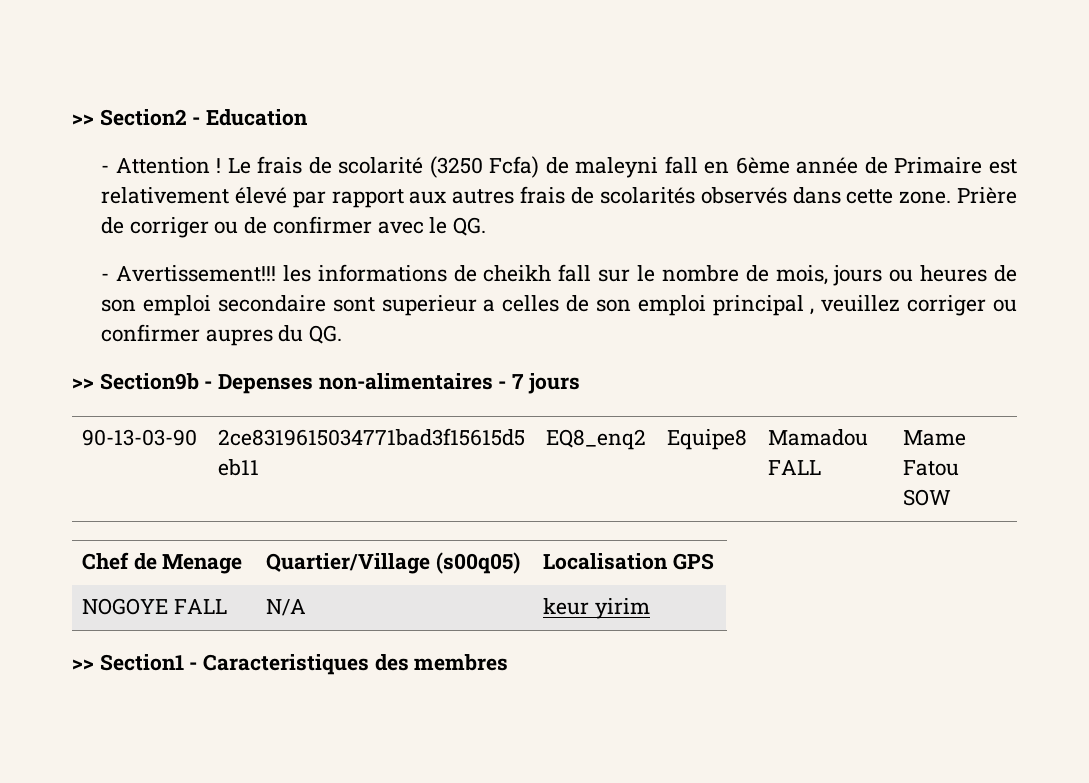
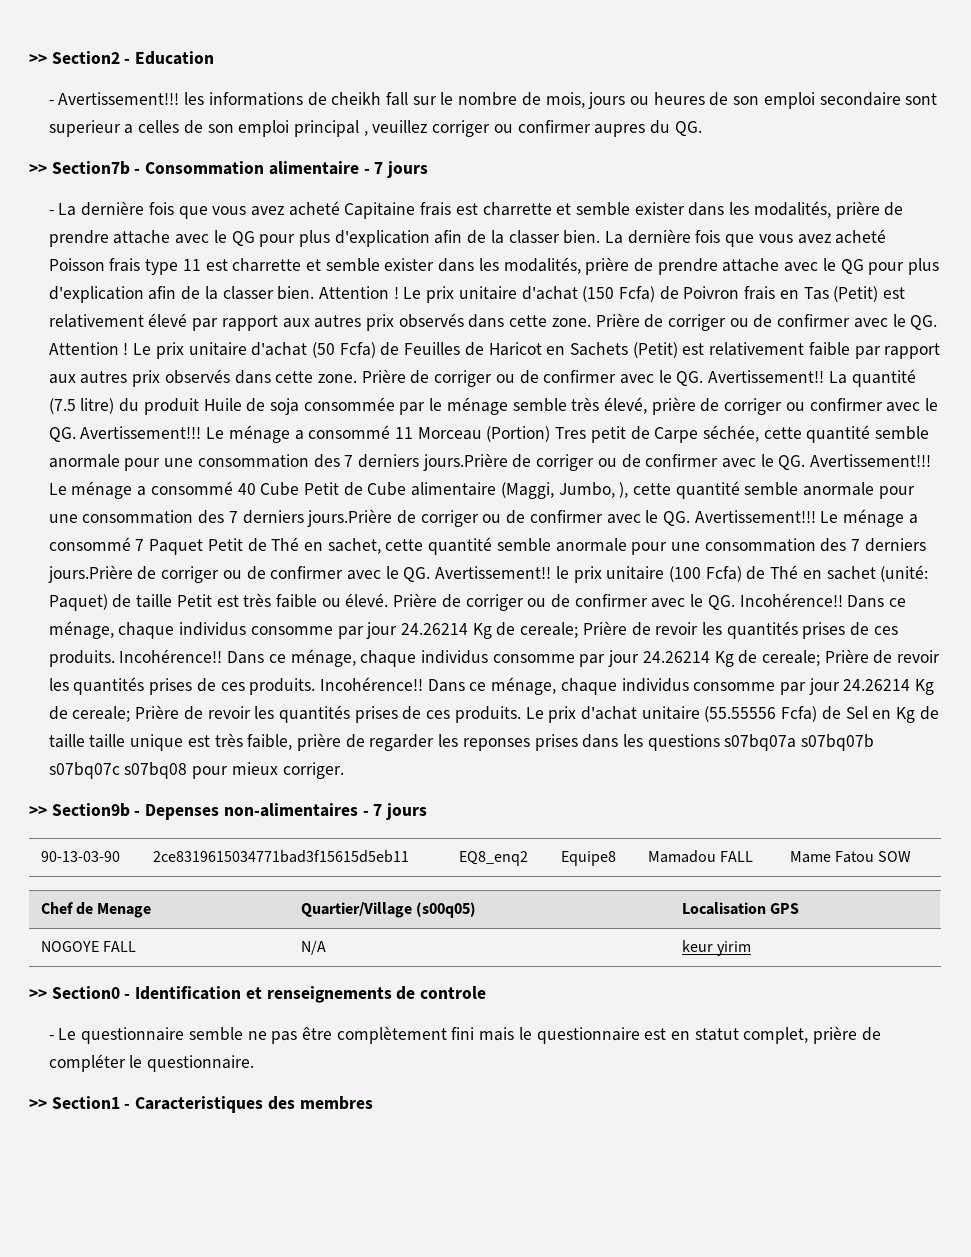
[101,156,1017,178] [101,186,1018,208] [101,216,486,238] // - Attention ! Le frais de scolarité (3250 Fcfa) de maleyni fall en 6ème année de Primaire est relativement élevé par rapport aux autres frais de scolarités observés dans cette zone. Prière de corriger ou de confirmer avec le QG. -> (215, 58) none
(343, 334) none -> [29,161,429,178] [48,201,904,219] [48,229,887,247] [48,257,940,275] [48,286,906,303] [48,313,938,331] [48,342,941,359] [48,369,916,387] [48,397,939,415] [48,425,930,443] [48,453,932,471] [48,481,915,499] [48,509,918,527] [48,537,926,555] [47,565,929,583] [48,593,907,611] [48,621,898,639] [48,649,941,667] [48,677,935,695] [48,705,939,723] [48,733,875,751] [48,762,344,779] // >> Section7b - Consommation alimentaire - 7 jours // - La dernière fois que vous avez acheté Capitaine frais est charrette et semble exister dans les modalités, prière de prendre attache avec le QG pour plus d'explication afin de la classer bien. La dernière fois que vous avez acheté Poisson frais type 11 est charrette et semble exister dans les modalités, prière de prendre attache avec le QG pour plus d'explication afin de la classer bien. Attention ! Le prix unitaire d'achat (150 Fcfa) de Poivron frais en Tas (Petit) est relativement élevé par rapport aux autres prix observés dans cette zone. Prière de corriger ou de confirmer avec le QG. Attention ! Le prix unitaire d'achat (50 Fcfa) de Feuilles de Haricot en Sachets (Petit) est relativement faible par rapport aux autres prix observés dans cette zone. Prière de corriger ou de confirmer avec le QG. Avertissement!! La quantité (7.5 litre) du produit Huile de soja consommée par le ménage semble très élevé, prière de corriger ou confirmer avec le QG. Avertissement!!! Le ménage a consommé 11 Morceau (Portion) Tres petit de Carpe séchée, cette quantité semble anormale pour une consommation des 7 derniers jours.Prière de corriger ou de confirmer avec le QG. Avertissement!!! Le ménage a consommé 40 Cube Petit de Cube alimentaire (Maggi, Jumbo, ), cette quantité semble anormale pour une consommation des 7 derniers jours.Prière de corriger ou de confirmer avec le QG. Avertissement!!! Le ménage a consommé 7 Paquet Petit de Thé en sachet, cette quantité semble anormale pour une consommation des 7 derniers jours.Prière de corriger ou de confirmer avec le QG. Avertissement!! le prix unitaire (100 Fcfa) de Thé en sachet (unité: Paquet) de taille Petit est très faible ou élevé. Prière de corriger ou de confirmer avec le QG. Incohérence!! Dans ce ménage, chaque individus consomme par jour 24.26214 Kg de cereale; Prière de revoir les quantités prises de ces produits. Incohérence!! Dans ce ménage, chaque individus consomme par jour 24.26214 Kg de cereale; Prière de revoir les quantités prises de ces produits. Incohérence!! Dans ce ménage, chaque individus consomme par jour 24.26214 Kg de cereale; Prière de revoir les quantités prises de ces produits. Le prix d'achat unitaire (55.55556 Fcfa) de Sel en Kg de taille taille unique est très faible, prière de regarder les reponses prises dans les questions s07bq07a s07bq07b s07bq07c s07bq08 pour mieux corriger.
(650, 608) none -> [29,986,487,1003] [48,1026,881,1044] [48,1054,255,1072] // >> Section0 - Identification et renseignements de controle // - Le questionnaire semble ne pas être complètement fini mais le questionnaire est en statut complet, prière de compléter le questionnaire.

